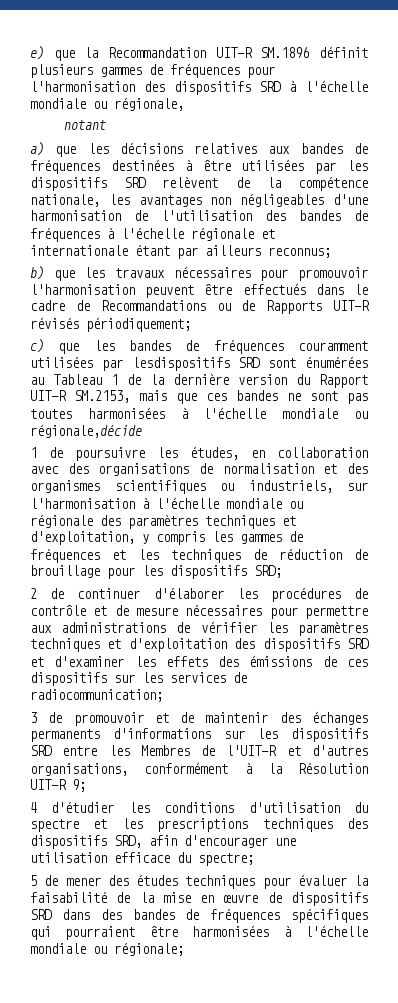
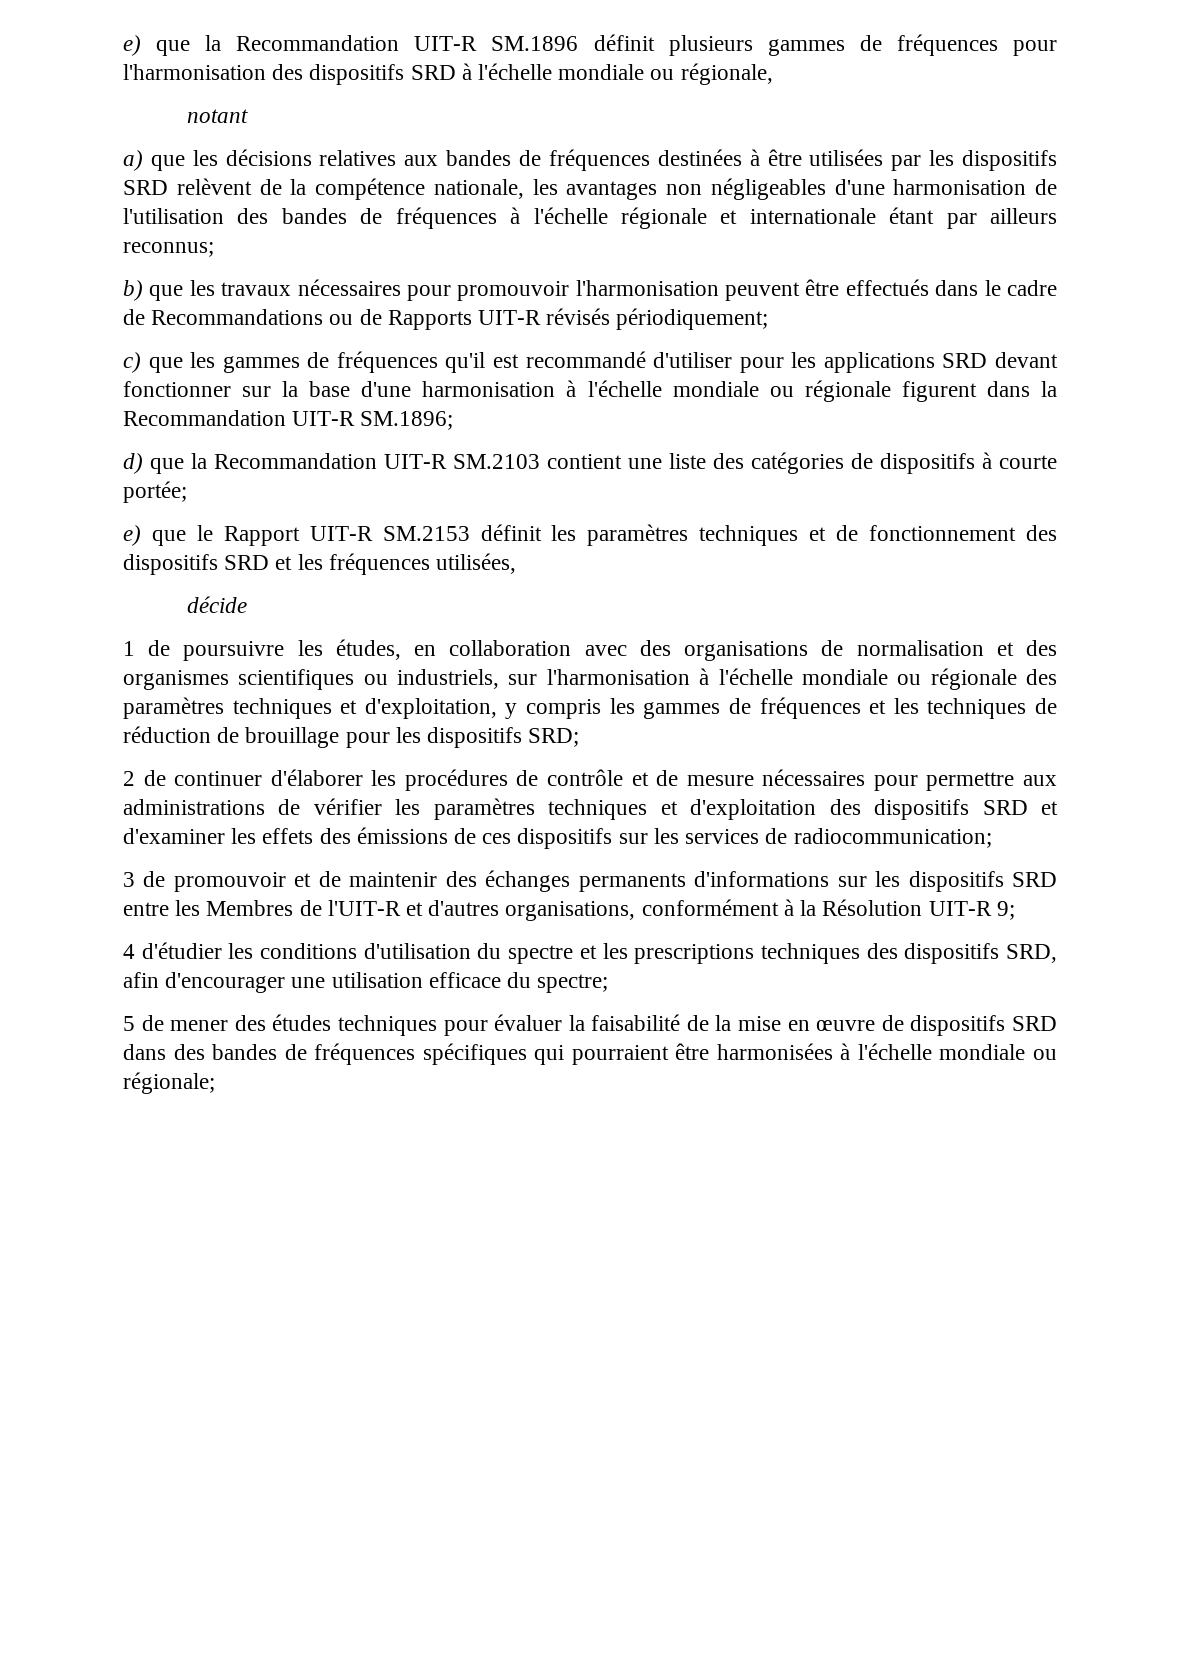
[129,339,368,354] [30,356,369,371] [30,373,368,388] [30,390,368,404] [30,407,369,419] [30,424,142,438] bandes de fréquences couramment utilisées par lesdispositifs SRD sont énumérées au Tableau 1 de la dernière version du Rapport UIT-R SM.2153, mais que ces bandes ne sont pas toutes harmonisées à l'échelle mondiale ou régionale,décide -> [222,351,1058,373] [123,380,1057,402] [123,410,454,430] [123,452,1057,474] [123,481,187,503] [123,524,1057,546] [123,553,517,575] [186,596,247,613] gammes de fréquences qu'il est recommandé d'utiliser pour les applications SRD devant fonctionner sur la base d'une harmonisation à l'échelle mondiale ou régionale figurent dans la Recommandation UIT-R SM.1896; // d) que la Recommandation UIT-R SM.2103 contient une liste des catégories de dispositifs à courte portée; // e) que le Rapport UIT-R SM.2153 définit les paramètres techniques et de fonctionnement des dispositifs SRD et les fréquences utilisées, // décide

